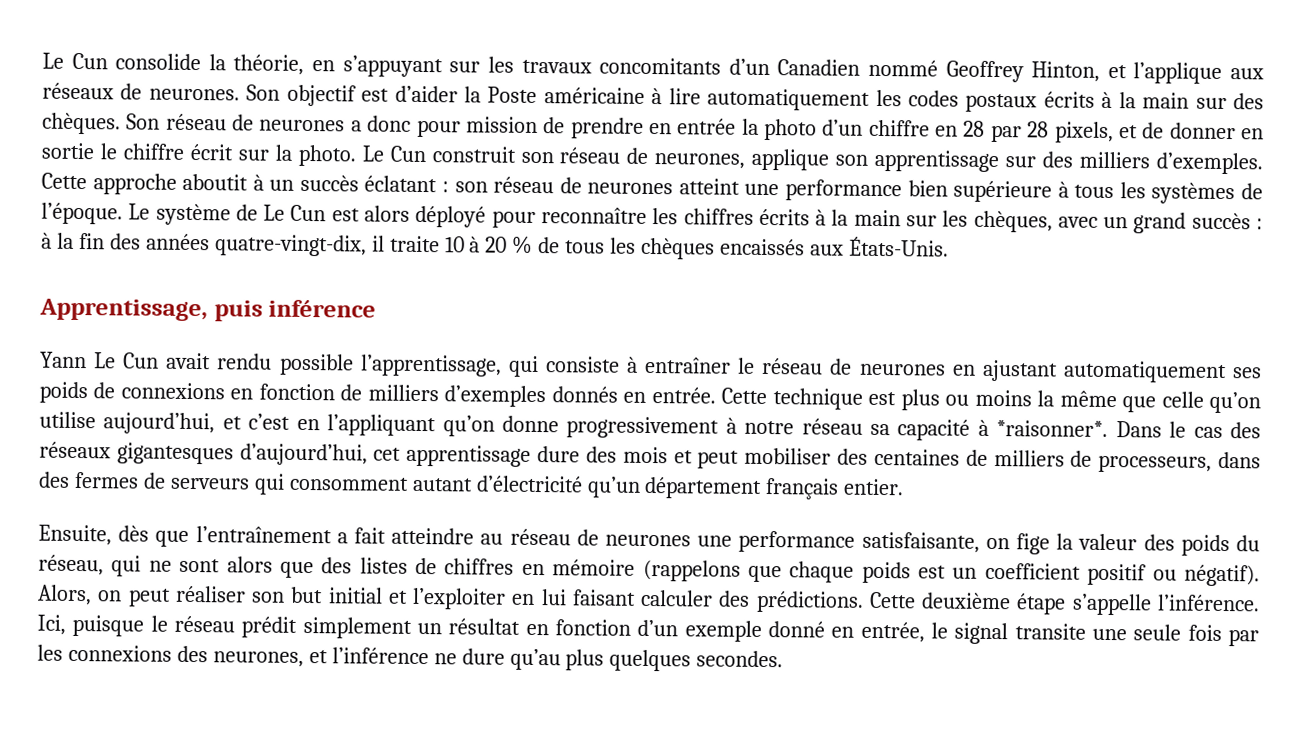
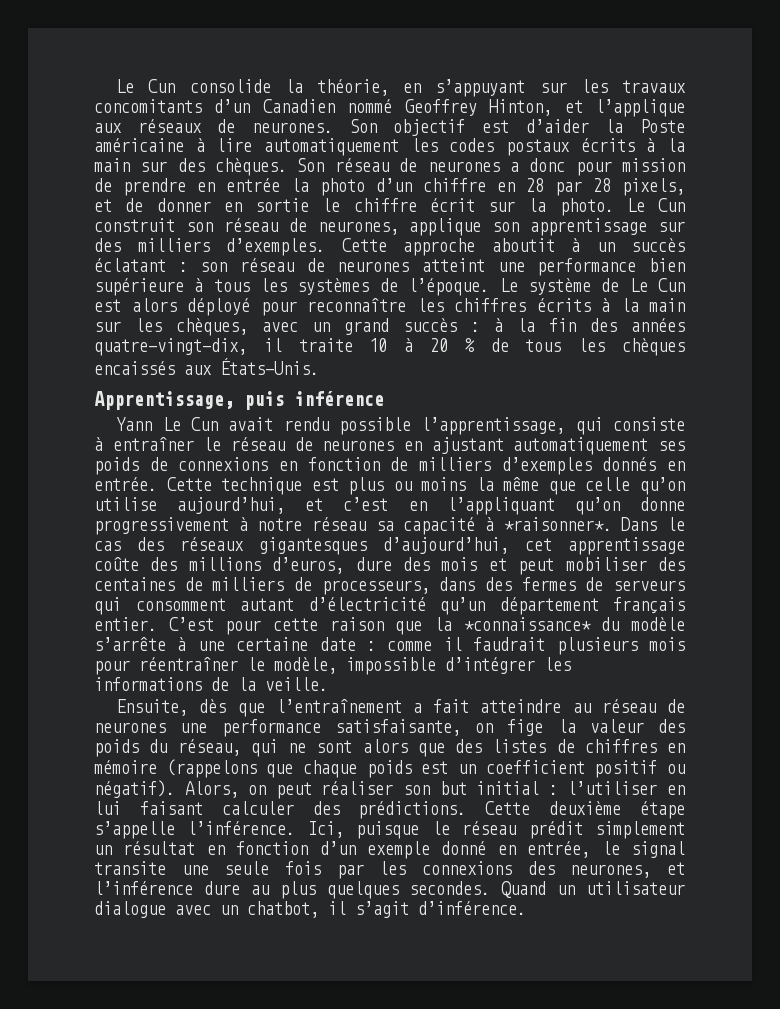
(532, 455) none -> [94,557,345,574] coûte des millions d’euros,
(905, 487) none -> [168,617,685,635] [94,637,685,655] [94,657,571,675] [94,677,328,691] C’est pour cette raison que la *connaissance* du modèle s’arrête à une certaine date : comme il faudrait plusieurs mois pour réentraîner le modèle, impossible d’intégrer les informations de la veille.
[387,587,507,610] et l’exploiter -> [548,781,658,795] : l’utiliser
[433,648,784,672] ne dure qu’au plus quelques secondes. -> [203,881,685,899] [94,901,526,918] dure au plus quelques secondes. Quand un utilisateur dialogue avec un chatbot, il s’agit d’inférence.

